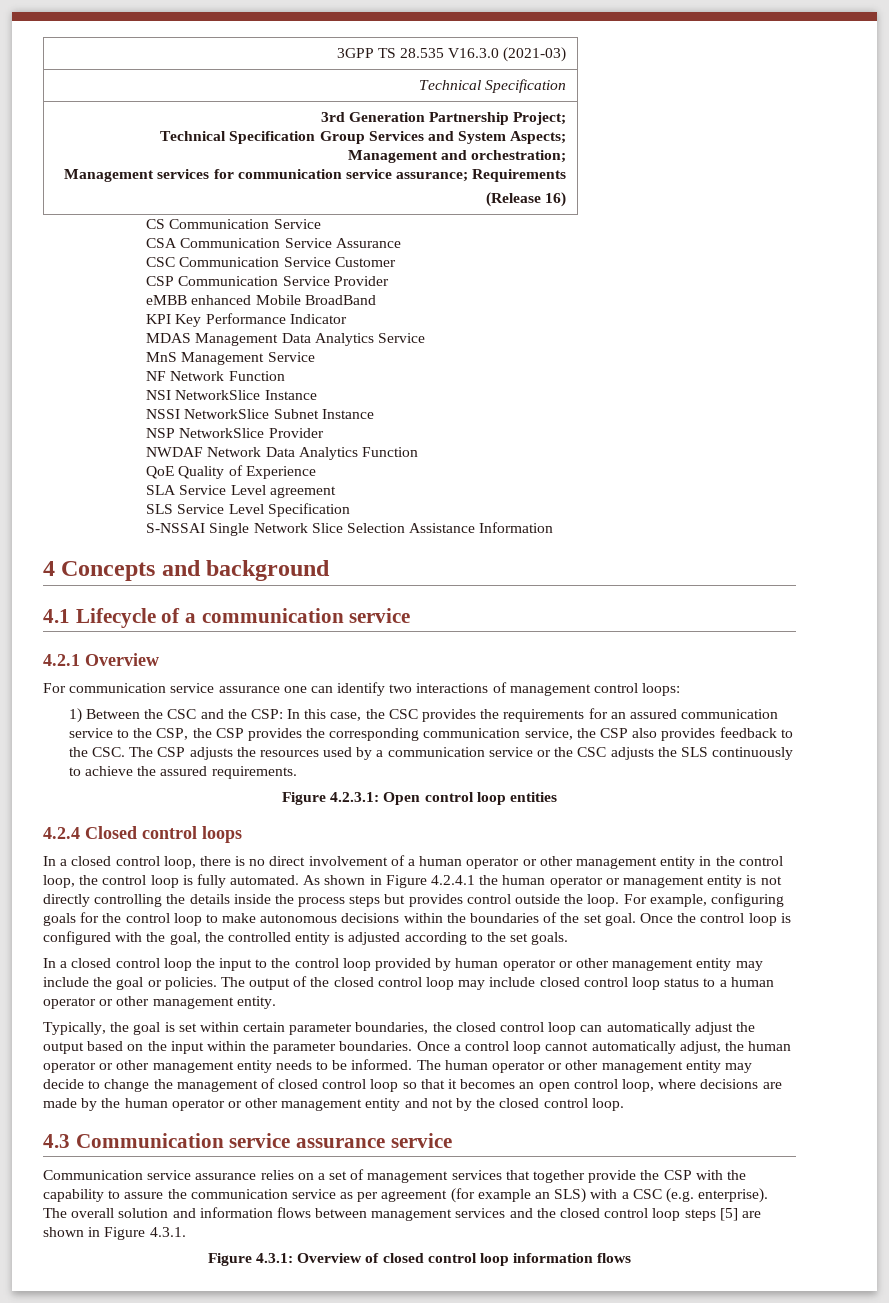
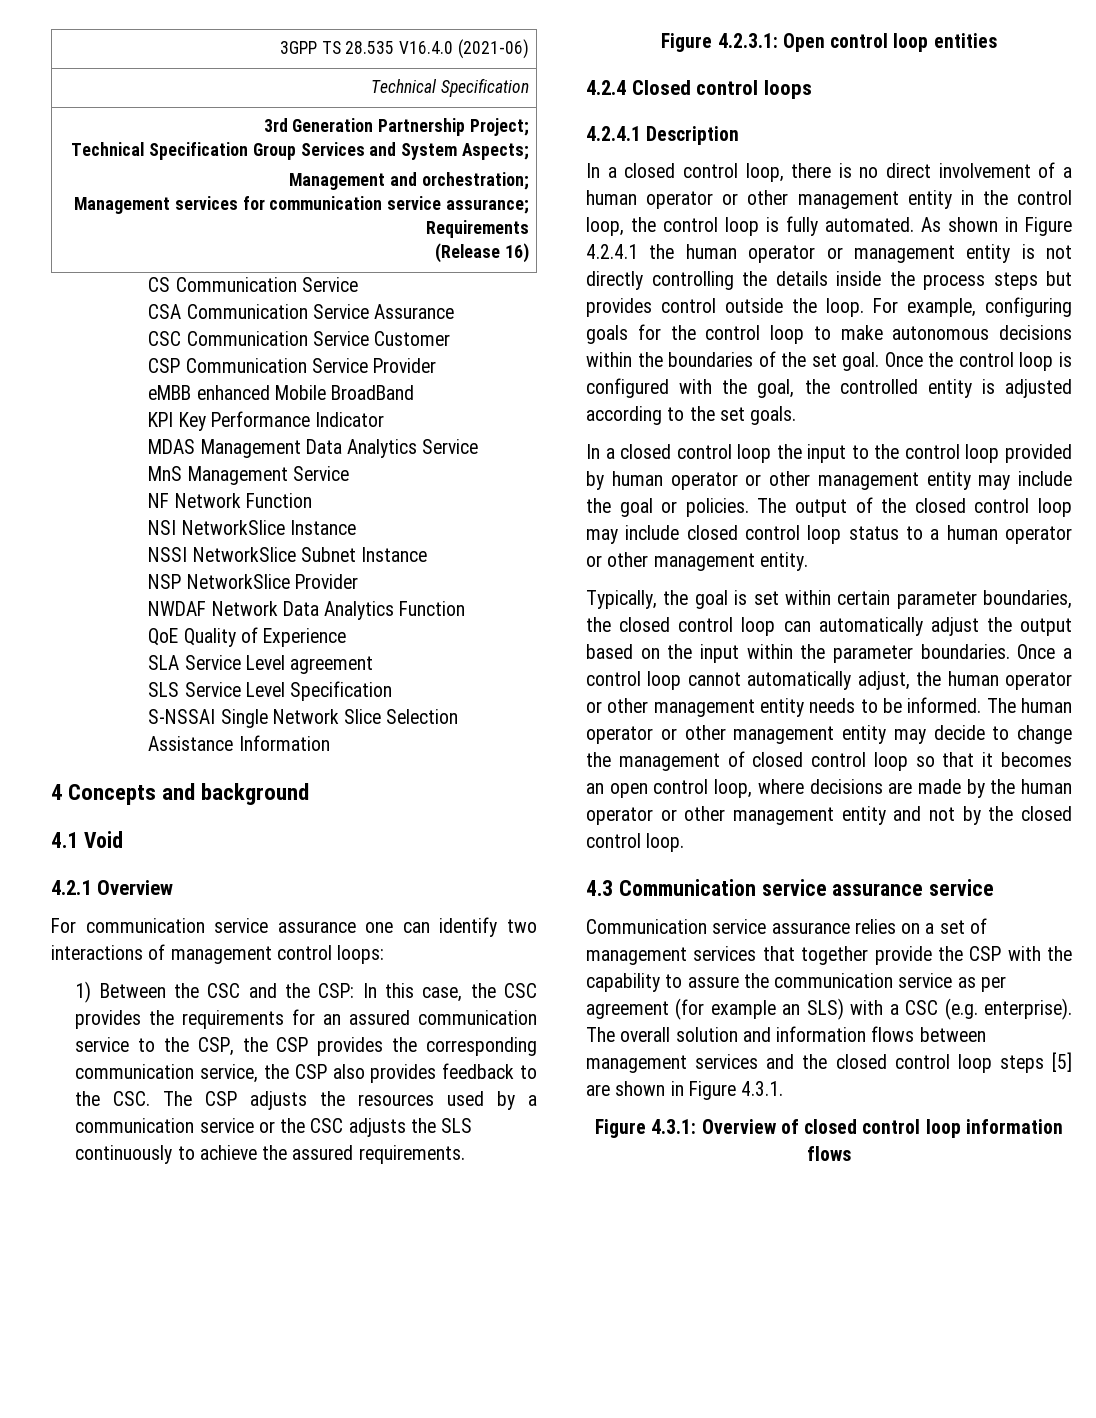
[448,47,567,62] V16.3.0 (2021-03) -> [398,39,529,59] V16.4.0 (2021-06)
[75,608,411,628] Lifecycle of a communication service -> [83,831,123,848] Void
(242, 834) none -> [586,126,740,145] // 4.2.4.1 Description

